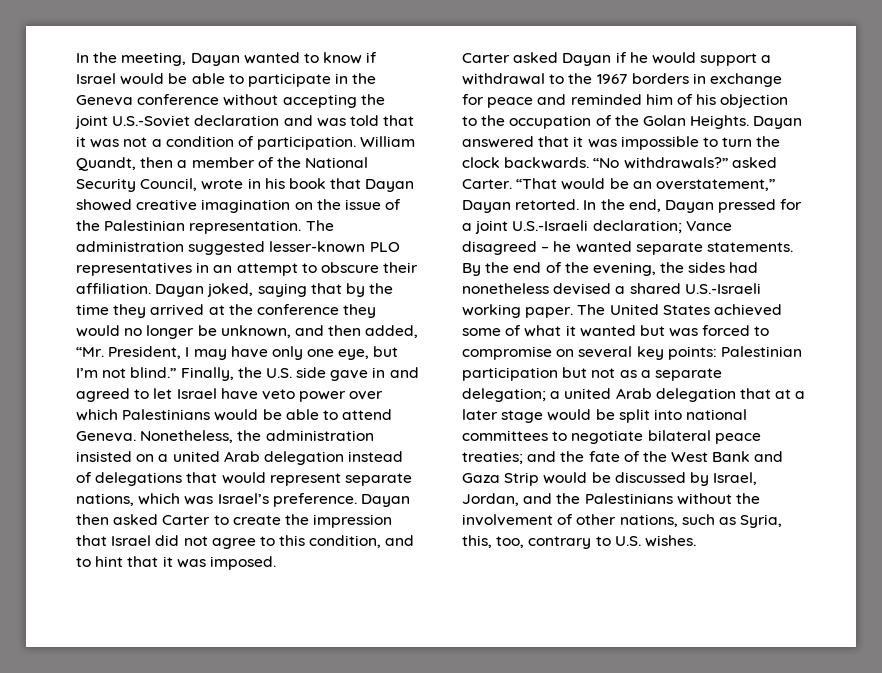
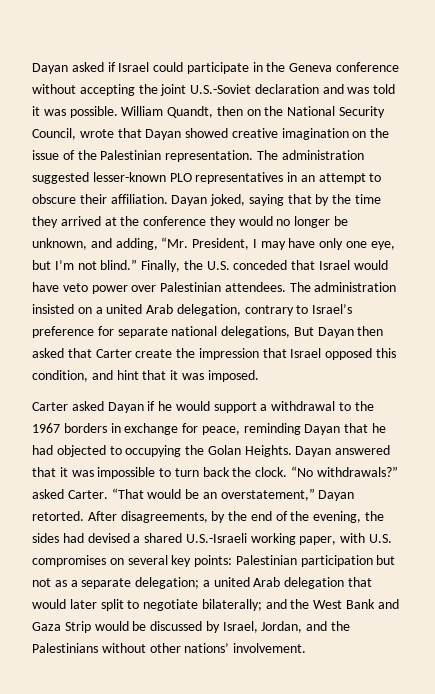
[76,52,378,66] [76,73,244,85] In the meeting, Dayan wanted to know if Israel would be able to -> [32,62,184,74] Dayan asked if Israel could
[383,115,415,126] [76,136,416,150] [76,157,274,171] that it was not a condition of participation. William Quandt, then a member of -> [32,106,261,118] it was possible. William Quandt, then on
[247,178,326,189] in his book -> (114, 133) none
[328,325,419,338] then added, -> [115,238,158,250] adding,
[296,367,419,381] [76,388,384,402] [76,409,393,421] [76,430,262,443] side gave in and agreed to let Israel have veto power over which Palestinians would be able to attend Geneva. Nonetheless, the -> [233,260,388,270] [32,282,311,294] conceded that Israel would have veto power over Palestinian attendees. The
[263,451,404,465] [76,472,412,486] [76,493,357,507] delegation instead of delegations that would represent separate nations, which was Israel’s preference. -> [176,304,353,316] [32,326,314,338] delegation, contrary to Israel’s preference for separate national delegations, But
[162,515,229,525] Carter to -> [67,348,132,358] that Carter
[155,535,275,549] did not agree to -> [325,348,373,360] opposed
[76,557,91,567] to -> (113, 375) none
[487,94,789,108] [462,115,612,129] peace and reminded him of his objection to the occupation of -> [201,423,387,435] [32,445,182,457] peace, reminding Dayan that he had objected to occupying
[756,136,781,147] [462,157,590,169] the clock backwards. -> [202,467,288,477] back the clock.
[583,199,803,213] [462,220,732,234] [462,241,793,255] [462,263,481,276] In the end, Dayan pressed for a joint U.S.-Israeli declaration; Vance disagreed – he wanted separate statements. By -> [87,511,226,523] After disagreements, by
[462,283,549,294] nonetheless -> (84, 538) none
[525,304,782,318] [462,325,770,337] [462,346,552,360] paper. The United States achieved some of what it wanted but was forced to compromise -> [299,533,393,545] [32,555,106,567] paper, with U.S. compromises
[775,389,806,399] [462,409,748,423] [462,430,761,444] [462,451,640,464] at a later stage would be split into national committees to negotiate bilateral peace treaties; and the fate of -> [32,599,287,611] would later split to negotiate bilaterally; and
[735,493,760,504] [462,514,783,528] [462,535,696,549] the involvement of other nations, such as Syria, this, too, contrary to U.S. wishes. -> [149,643,307,653] other nations’ involvement.

